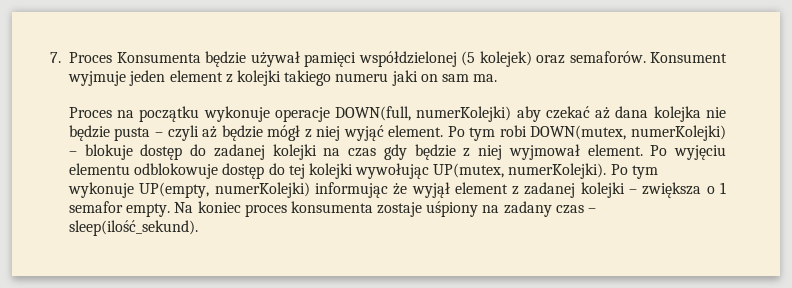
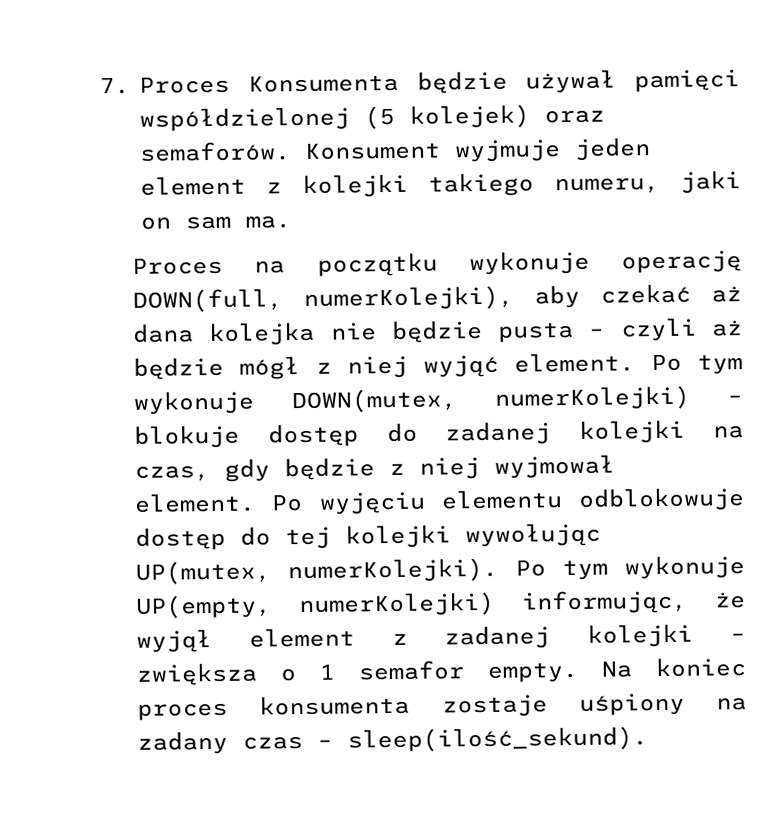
[335,73,389,82] numeru -> [554,176,661,195] numeru,
[274,106,512,122] operacje DOWN(full, numerKolejki) -> [621,250,742,274] [132,285,515,313] operację DOWN(full, numerKolejki),
[499,125,527,137] robi -> [133,390,255,415] wykonuje
[348,148,377,157] czas -> [134,465,211,482] czas,
[314,182,388,198] informując -> [521,589,689,615] informując,

